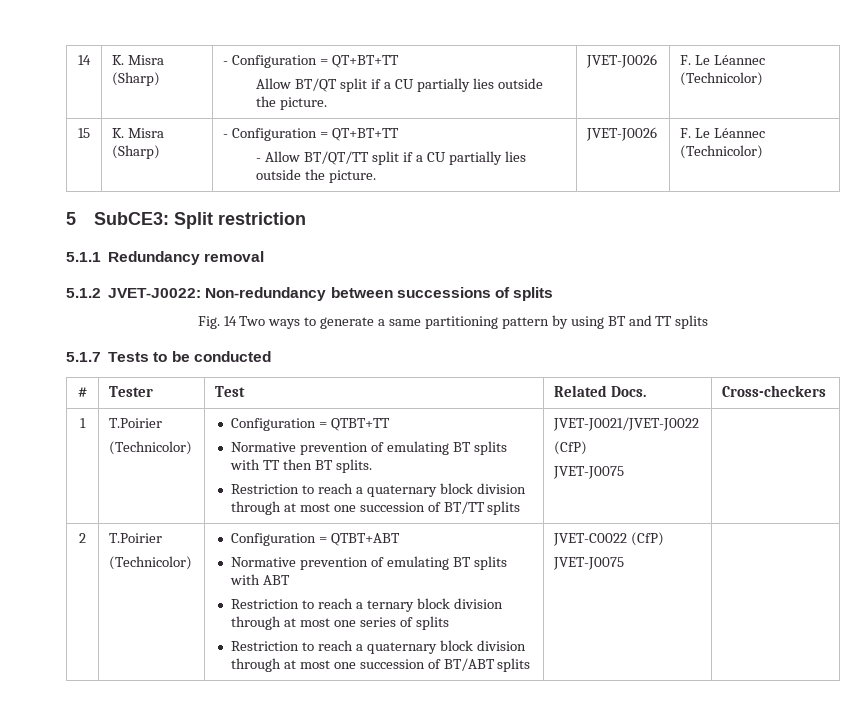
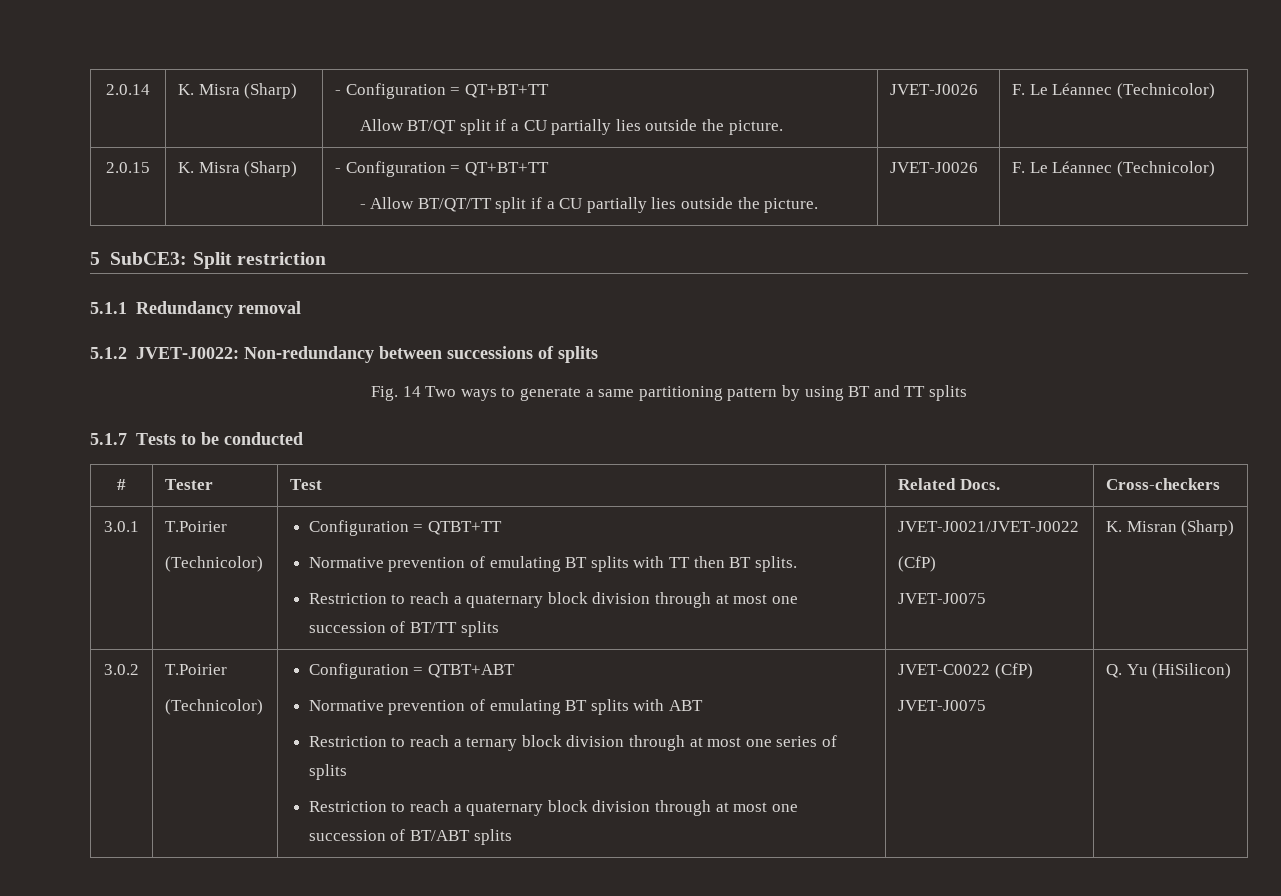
[78,55,91,65] 14 -> [106,84,150,95] 2.0.14
[78,128,90,138] 15 -> [106,162,150,173] 2.0.15
[80,418,86,428] 1 -> [104,521,139,532] 3.0.1
[79,533,86,543] // 2 -> [1106,520,1235,536] [104,664,139,675] K. Misran (Sharp) // 3.0.2
(625, 563) none -> [1106,663,1232,679] Q. Yu (HiSilicon)

